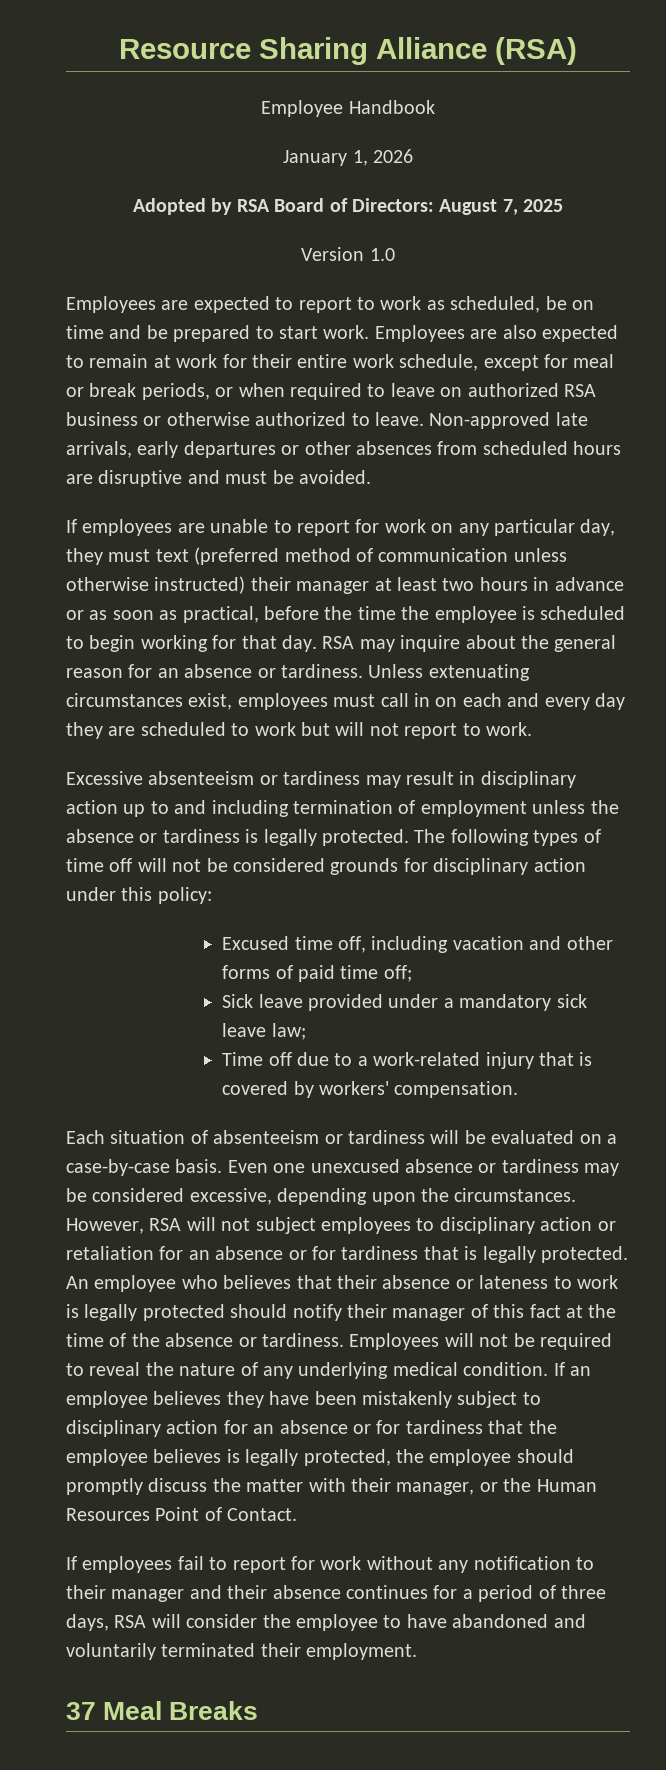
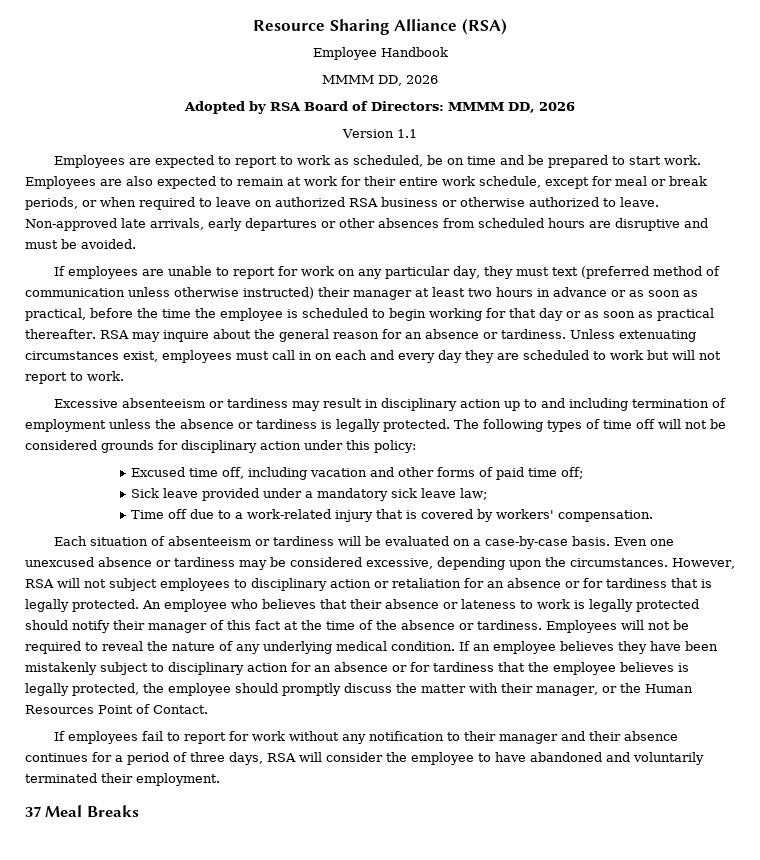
[283,150,368,166] January 1, -> [322,75,402,86] MMMM DD,
[439,199,564,215] August 7, 2025 -> [448,102,575,113] MMMM DD, 2026
[369,248,395,261] 1.0 -> [396,129,417,138] 1.1
[282,635,317,652] day. -> [539,308,714,321] [25,329,96,339] day or as soon as practical thereafter.

